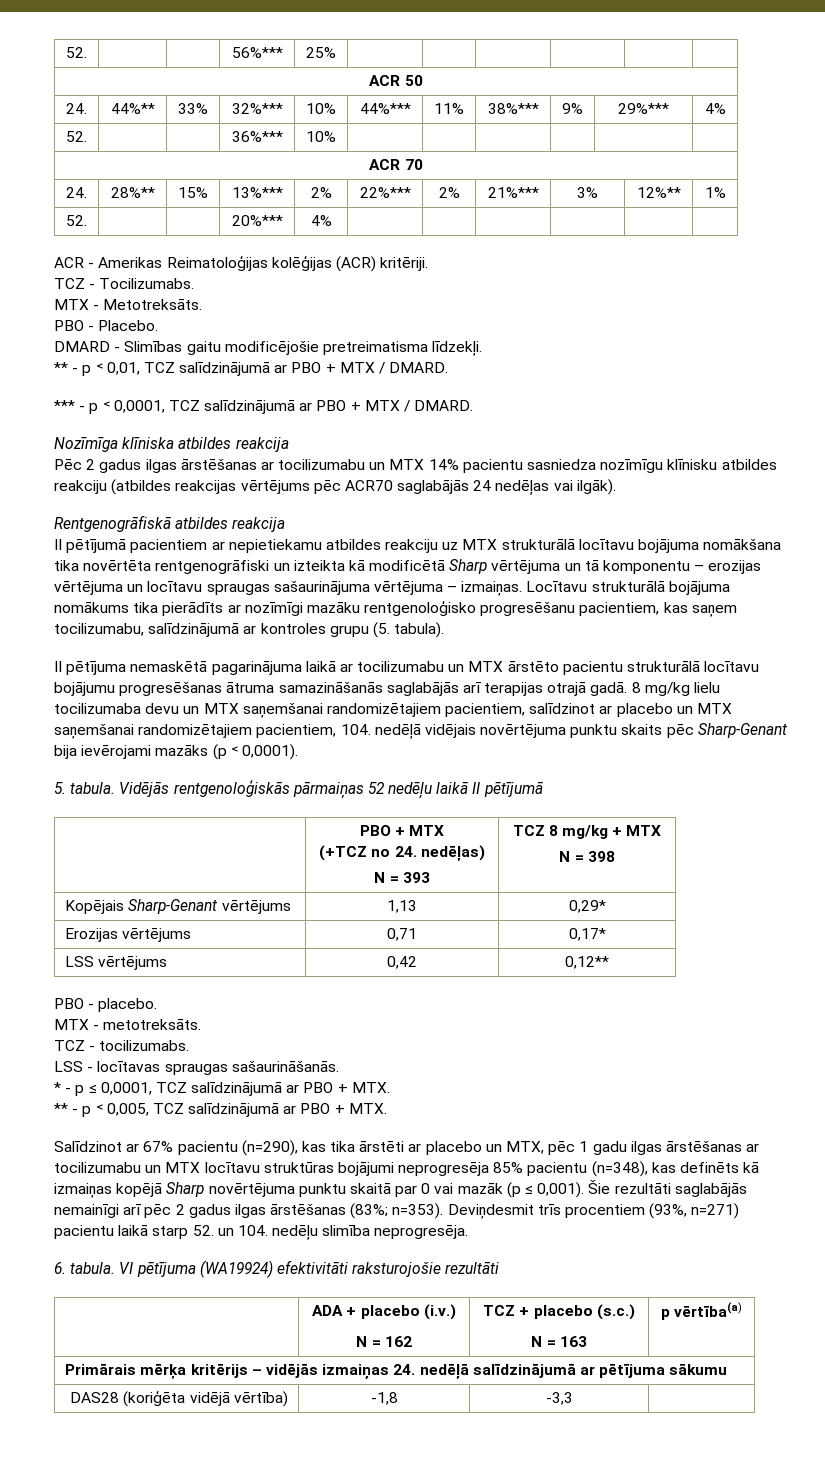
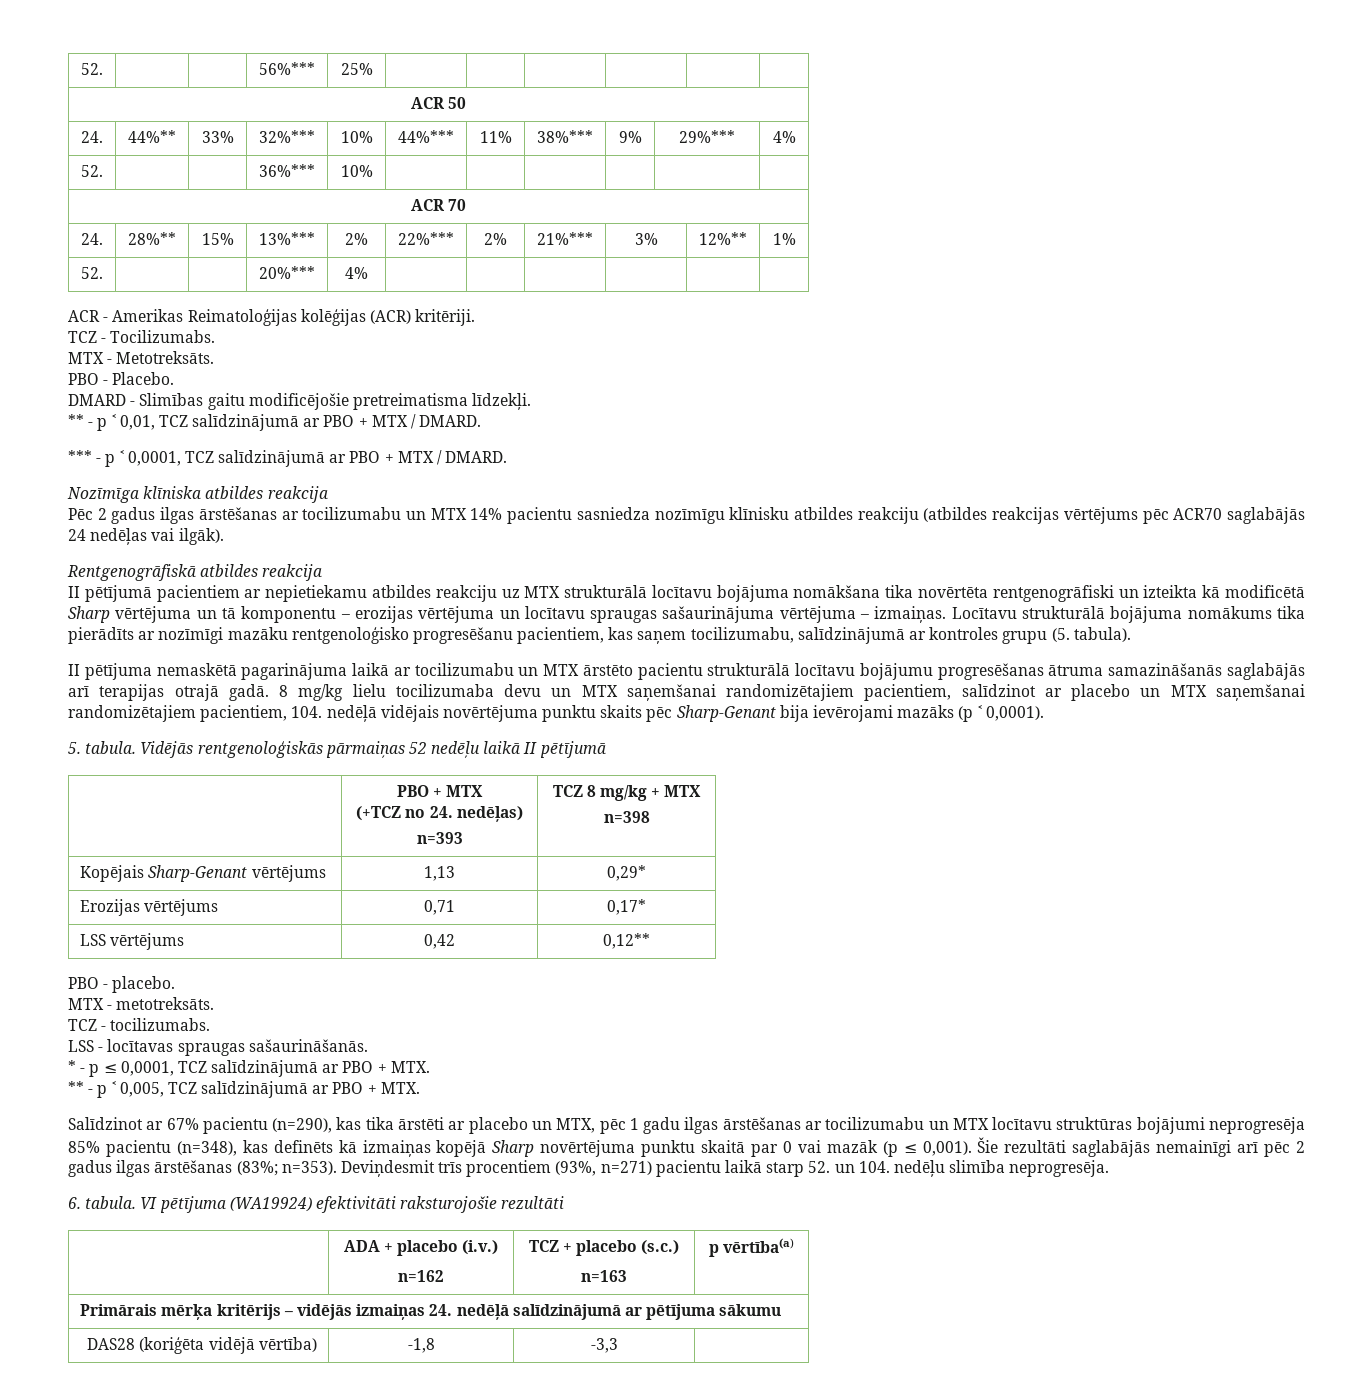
[374,872,430,883] N = 393 -> [416,832,463,844] n=393
[559,851,615,862] N = 398 -> [603,811,650,823] n=398
[356,1336,412,1347] N = 162 -> [398,1270,445,1282] n=162
[531,1336,587,1347] N = 163 -> [581,1270,627,1282] n=163

